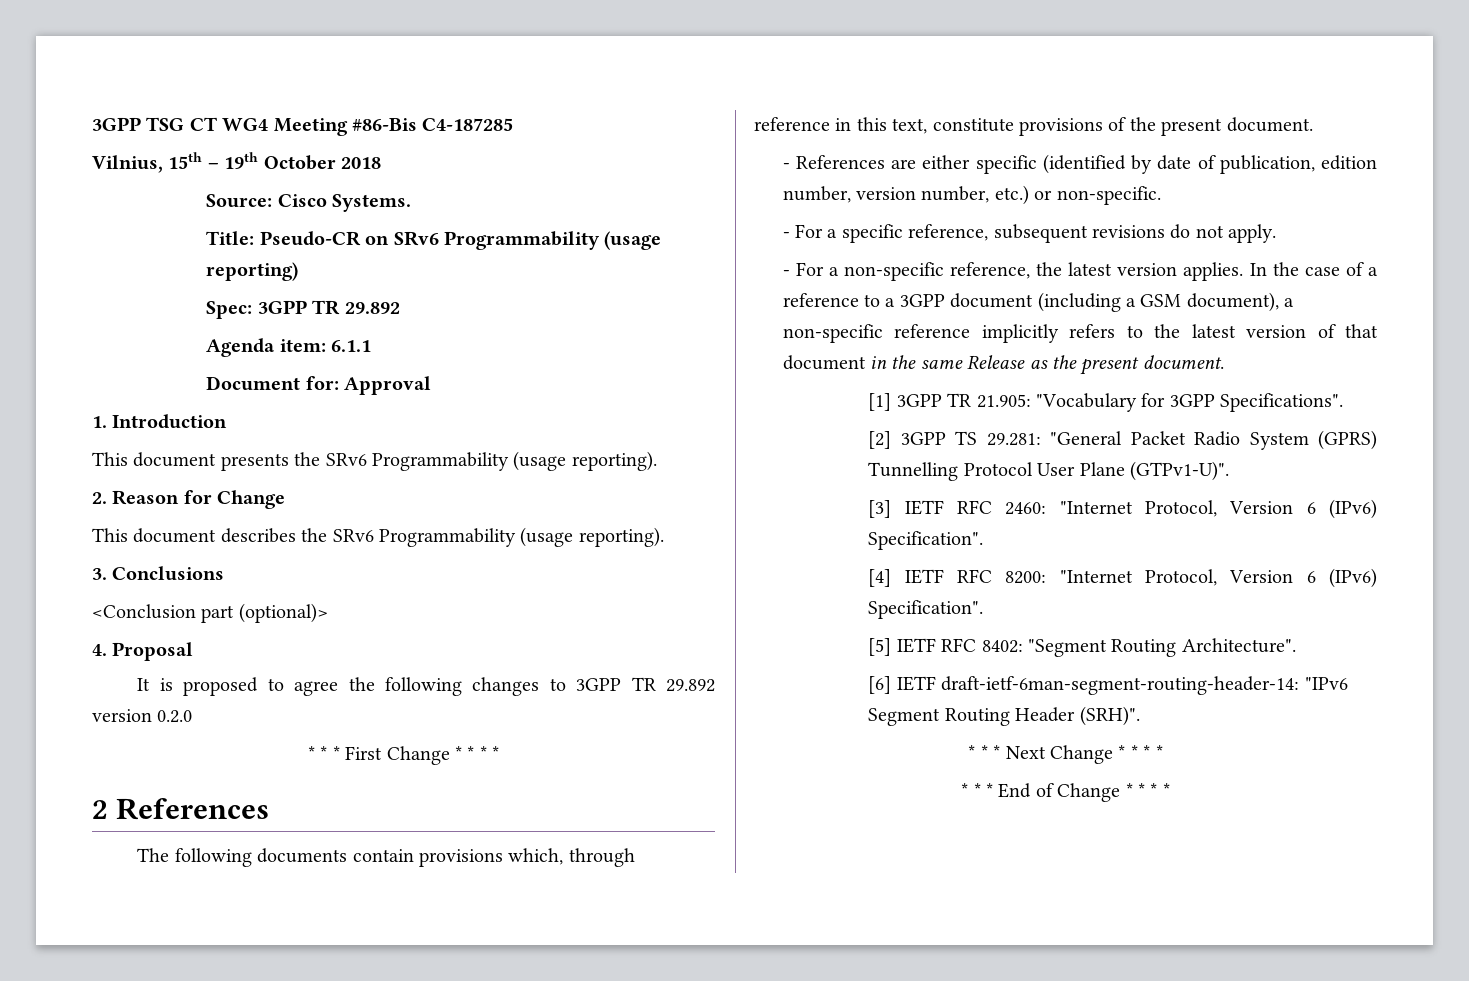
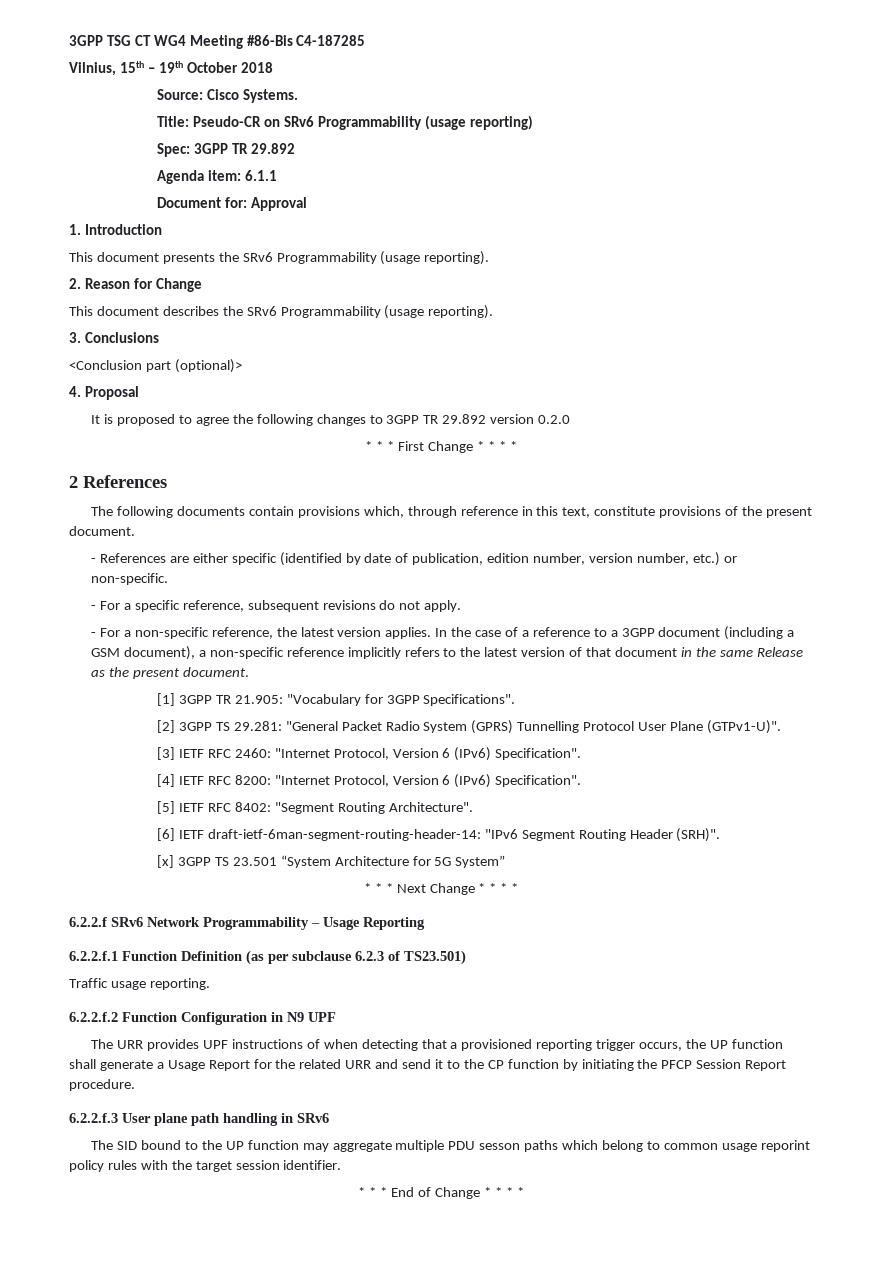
(1140, 716) none -> [157,855,506,868] // [x] 3GPP TS 23.501 “System Architecture for 5G System”
(1163, 752) none -> [69,917,425,930] [69,950,466,965] [69,978,210,990] [69,1012,336,1025] [91,1039,783,1051] [69,1059,787,1071] [69,1079,135,1091] [69,1113,329,1126] [91,1140,810,1152] [69,1160,342,1172] // 6.2.2.f SRv6 Network Programmability – Usage Reporting // 6.2.2.f.1 Function Definition (as per subclause 6.2.3 of TS23.501) // Traffic usage reporting. // 6.2.2.f.2 Function Configuration in N9 UPF // The URR provides UPF instructions of when detecting that a provisioned reporting trigger occurs, the UP function shall generate a Usage Report for the related URR and send it to the CP function by initiating the PFCP Session Report procedure. // 6.2.2.f.3 User plane path handling in SRv6 // The SID bound to the UP function may aggregate multiple PDU sesson paths which belong to common usage reporint policy rules with the target session identifier.

